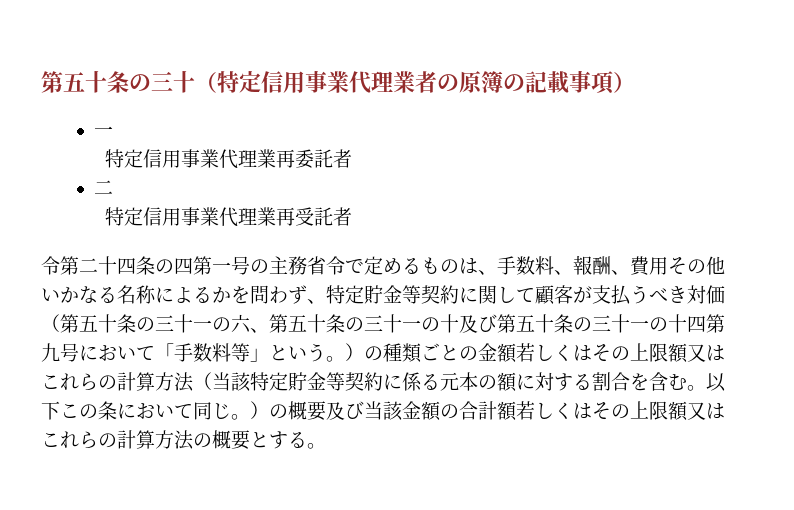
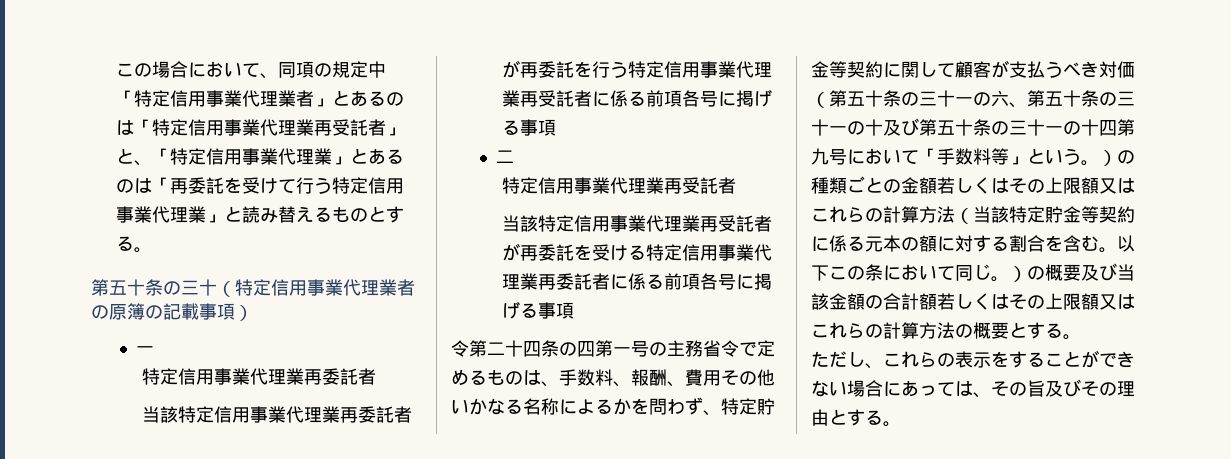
(41, 82) none -> [116,61,387,79] [116,90,405,107] [116,119,405,136] [116,148,405,166] [116,177,405,194] [116,206,405,223] [116,236,153,253] この場合において、同項の規定中「特定信用事業代理業者」とあるのは「特定信用事業代理業再受託者」と、「特定信用事業代理業」とあるのは「再委託を受けて行う特定信用事業代理業」と読み替えるものとする。 //
(353, 158) none -> [141,406,412,423] [501,60,772,78] [501,89,772,107] [501,119,556,136] // 当該特定信用事業代理業再委託者が再委託を行う特定信用事業代理業再受託者に係る前項各号に掲げる事項
(353, 216) none -> [501,215,772,232] [501,243,772,261] [501,273,772,290] [501,301,574,319] // 当該特定信用事業代理業再受託者が再委託を受ける特定信用事業代理業再委託者に係る前項各号に掲げる事項
(326, 446) none -> [811,350,1135,369] [811,379,1135,398] [811,409,901,427] // ただし、これらの表示をすることができない場合にあっては、その旨及びその理由とする。

